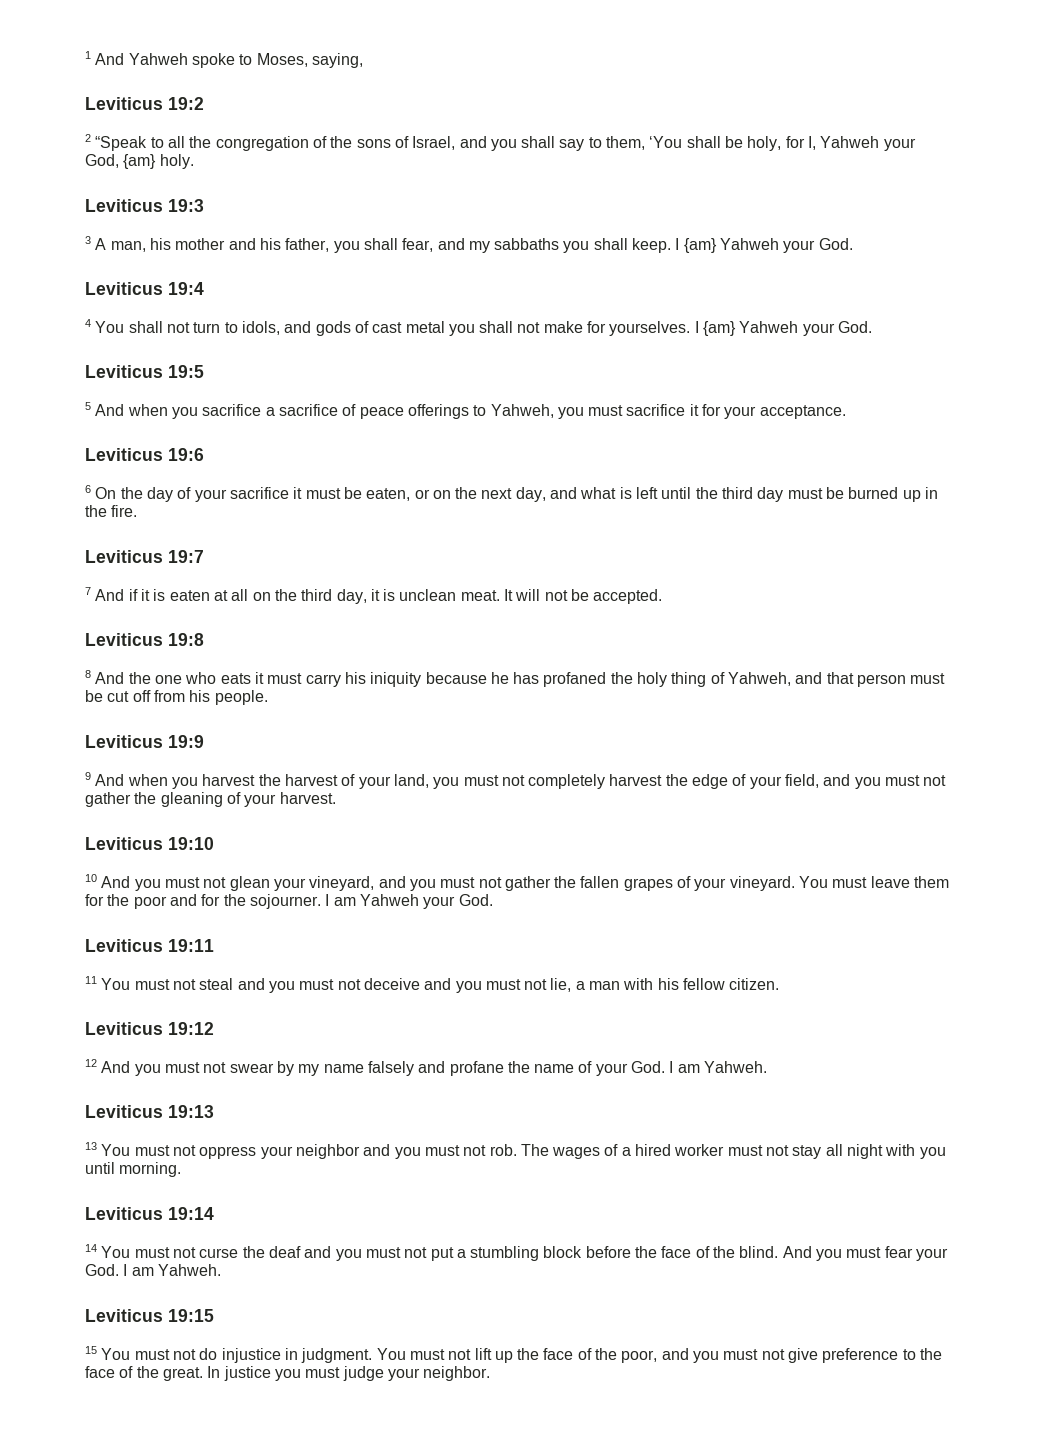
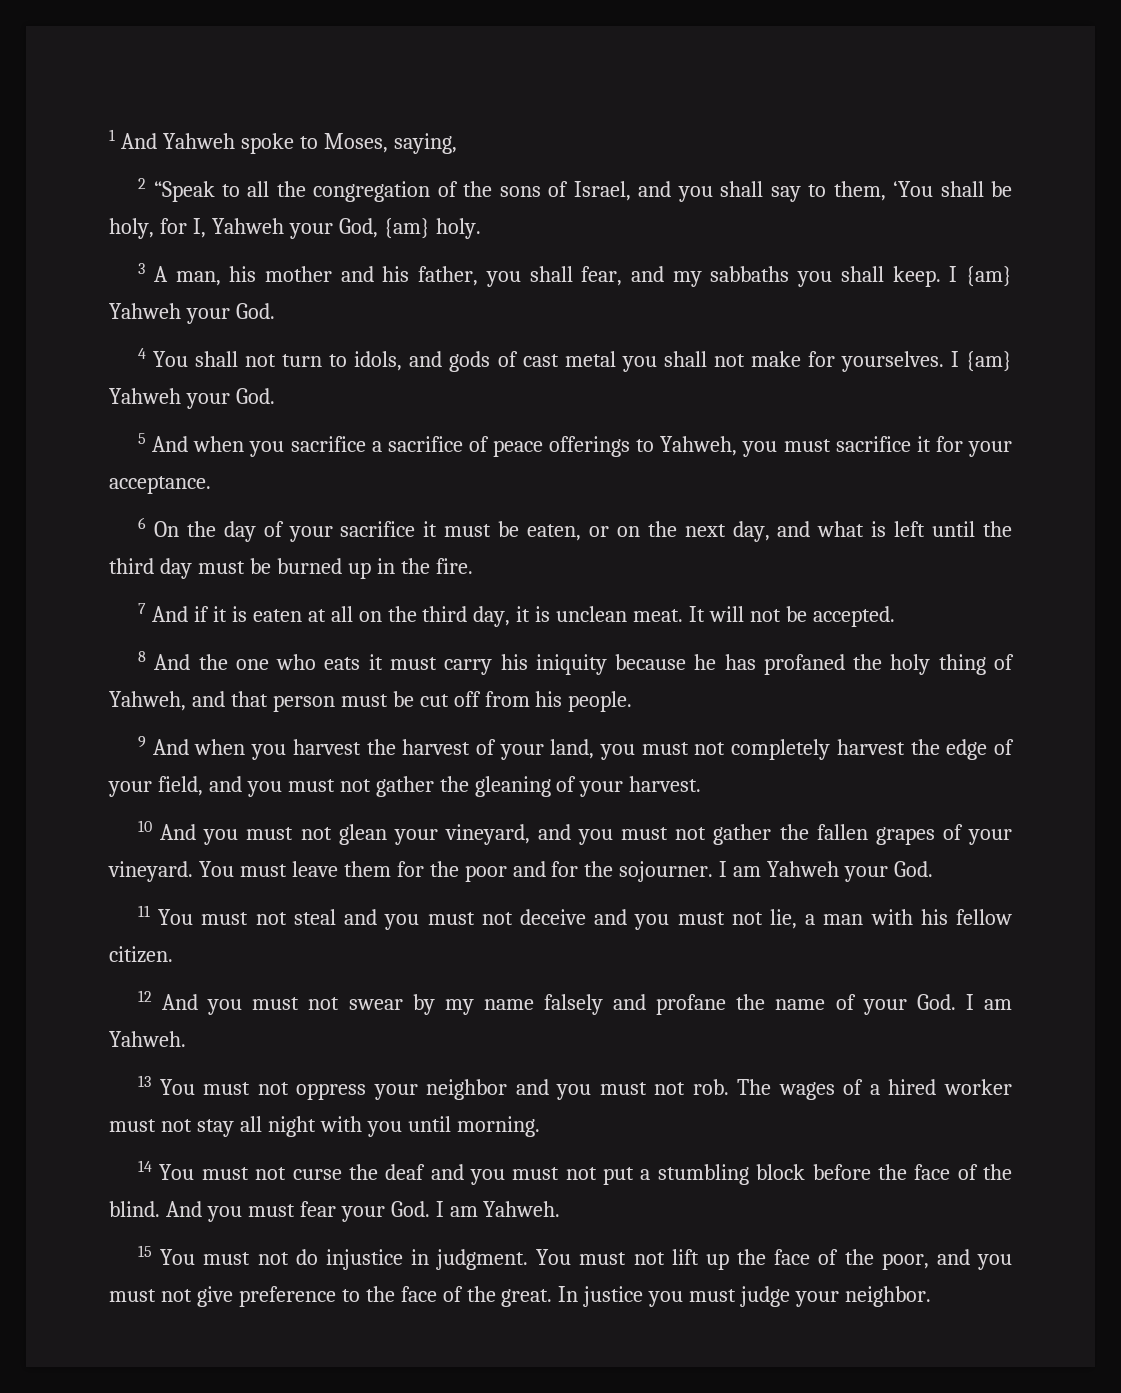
[85,97,204,110] // Leviticus 19:2 -> (457, 143) none
[85,199,204,212] // Leviticus 19:3 -> (481, 228) none
[85,282,204,295] // Leviticus 19:4 -> (275, 311) none
[85,365,204,378] // Leviticus 19:5 -> (275, 396) none
[85,448,204,461] // Leviticus 19:6 -> (211, 485) none
[85,550,204,563] // Leviticus 19:7 -> (473, 566) none
[85,633,204,646] // Leviticus 19:8 -> (895, 616) none
[85,735,204,748] // Leviticus 19:9 -> (633, 701) none
[85,837,214,850] // Leviticus 19:10 -> (702, 784) none
[85,939,214,952] // Leviticus 19:11 -> (934, 869) none
[85,1022,214,1035] // Leviticus 19:12 -> (173, 954) none
[85,1105,214,1118] // Leviticus 19:13 -> (186, 1039) none
[85,1207,214,1220] // Leviticus 19:14 -> (540, 1126) none
[85,1309,214,1322] // Leviticus 19:15 -> (561, 1209) none

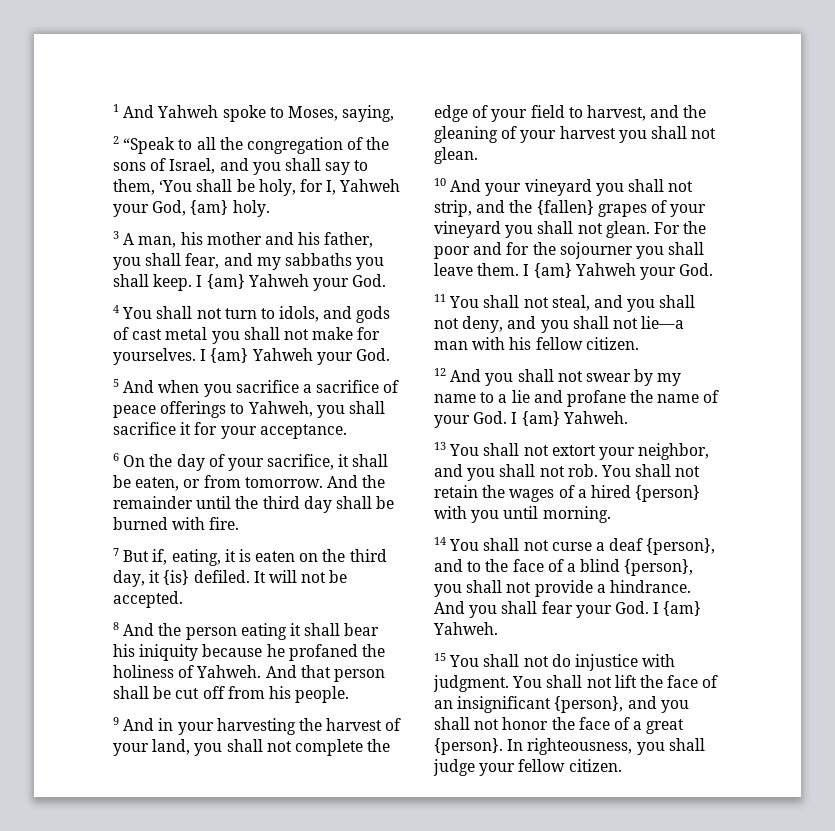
[783,439,831,452] must -> [348,401,385,414] shall
[340,521,926,542] sacrifice it must be eaten, or on the next day, and what is left -> [267,454,389,470] [113,475,386,491] [113,496,193,509] sacrifice, it shall be eaten, or from tomorrow. And the remainder
[197,561,245,574] must -> [335,496,372,509] shall
[347,558,430,579] up in the -> [172,517,206,530] with
[151,606,209,622] And if -> [123,549,221,566] But if, eating,
[307,606,353,622] at all -> (296, 556) none
[535,606,684,622] is unclean meat. -> [163,570,250,585] {is} defiled.
[235,654,493,675] one who eats it must carry -> [185,623,380,640] person eating it shall bear
[724,654,756,670] has -> (285, 650) none
[890,654,1015,675] [109,691,225,711] holy thing of Yahweh, and -> [113,665,297,678] holiness of Yahweh. And
[340,694,388,707] must -> [113,686,149,699] shall
[194,739,361,760] when you harvest -> [158,718,296,735] in your harvesting
[641,739,1015,760] [108,776,702,797] [138,820,1013,845] [108,861,424,882] must not completely harvest the edge of your field, and you must not gather the gleaning of your harvest. // 10 And you must not glean your vineyard, and you must not gather the fallen grapes of your vineyard. You must leave them for -> [226,739,391,756] [434,105,707,122] [434,126,717,143] [434,147,478,164] [434,178,694,196] [434,200,707,217] [434,221,680,238] shall not complete the edge of your field to harvest, and the gleaning of your harvest you shall not glean. // 10 And your vineyard you shall not strip, and the {fallen} grapes of your vineyard you shall not glean. For
[619,861,762,882] sojourner. I am -> [559,242,705,259] [434,263,572,278] sojourner you shall leave them. I {am}
[201,909,816,930] must not steal and you must not deceive and you must not lie, a -> [483,295,696,312] [434,316,685,333] shall not steal, and you shall not deny, and you shall not lie—a
[252,997,300,1010] must -> [517,369,554,382] shall
[544,994,604,1015] falsely -> [480,390,530,403] to a lie
[983,999,1012,1010] am -> [521,411,560,426] {am}
[203,1079,647,1100] must not oppress your neighbor and you must -> [483,443,710,460] [434,464,536,481] shall not extort your neighbor, and you shall
[737,1079,1012,1100] [109,1116,316,1137] The wages of a hired worker must not stay all night -> [600,464,701,477] [434,485,701,502] You shall not retain the wages of a hired {person}
[201,1167,249,1180] must -> [483,538,520,551] shall
[348,1164,1012,1185] [109,1201,295,1222] the deaf and you must not put a stumbling block before the face of the blind. And you must -> [595,538,716,555] [434,559,694,576] [434,580,691,597] [434,601,538,618] a deaf {person}, and to the face of a blind {person}, you shall not provide a hindrance. And you shall
[449,1206,478,1217] am -> [663,601,702,616] {am}
[203,1252,251,1265] must -> [483,654,520,667] shall
[410,1249,429,1265] in -> [642,654,676,667] with
[579,1252,627,1265] must -> [546,675,583,688] shall
[705,1249,1012,1270] [109,1286,932,1307] up the face of the poor, and you must not give preference to the face of the great. In justice you must judge your neighbor. -> [639,675,719,688] [434,696,689,713] [434,717,685,734] [434,738,705,755] [433,759,622,776] the face of an insignificant {person}, and you shall not honor the face of a great {person}. In righteousness, you shall judge your fellow citizen.

